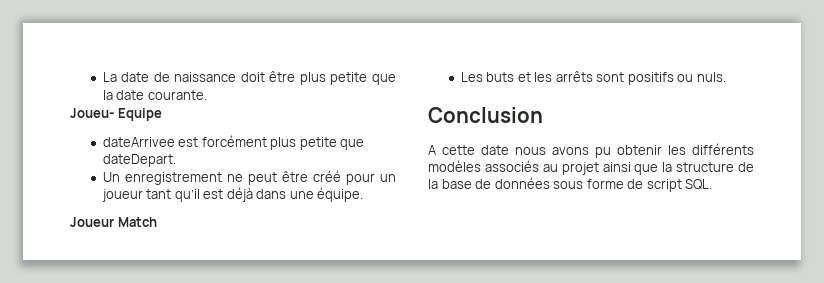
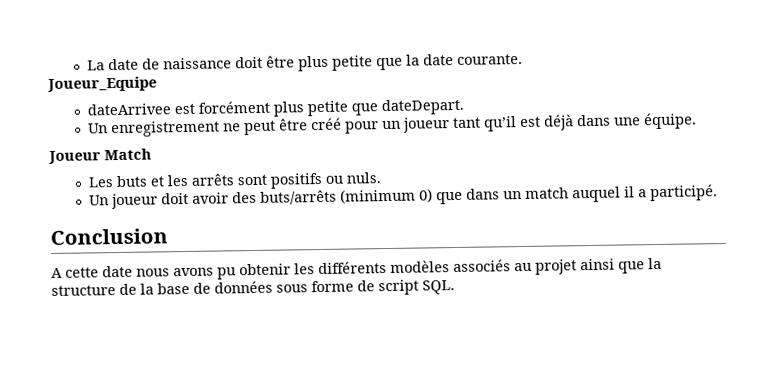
[70,108,162,121] Joueu- Equipe -> [47,76,157,93] Joueur_Equipe
(726, 77) none -> [88,184,718,210] // Un joueur doit avoir des buts/arrêts (minimum 0) que dans un match auquel il a participé.

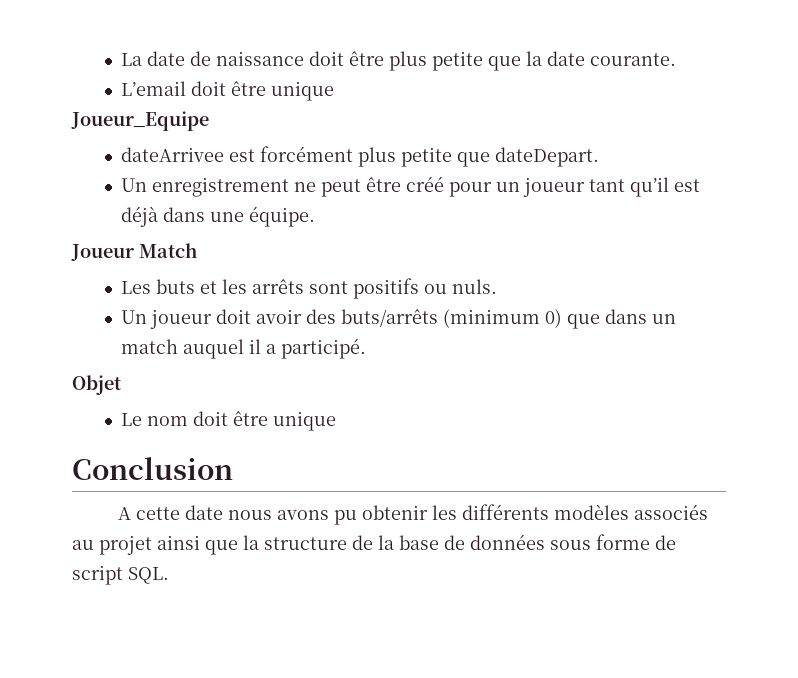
(523, 59) none -> [121,81,335,101] // L’email doit être unique
(718, 193) none -> [72,375,121,395] [121,411,337,431] // Objet // Le nom doit être unique

